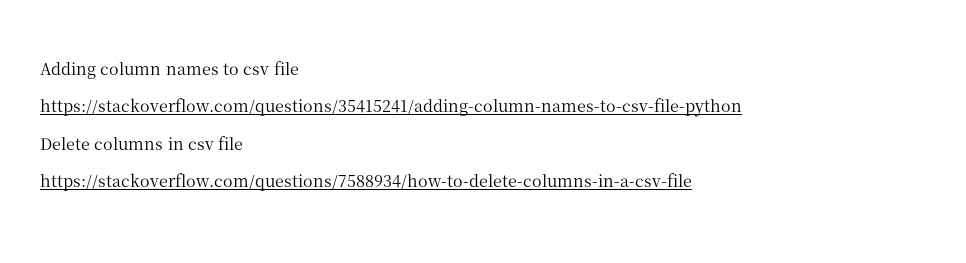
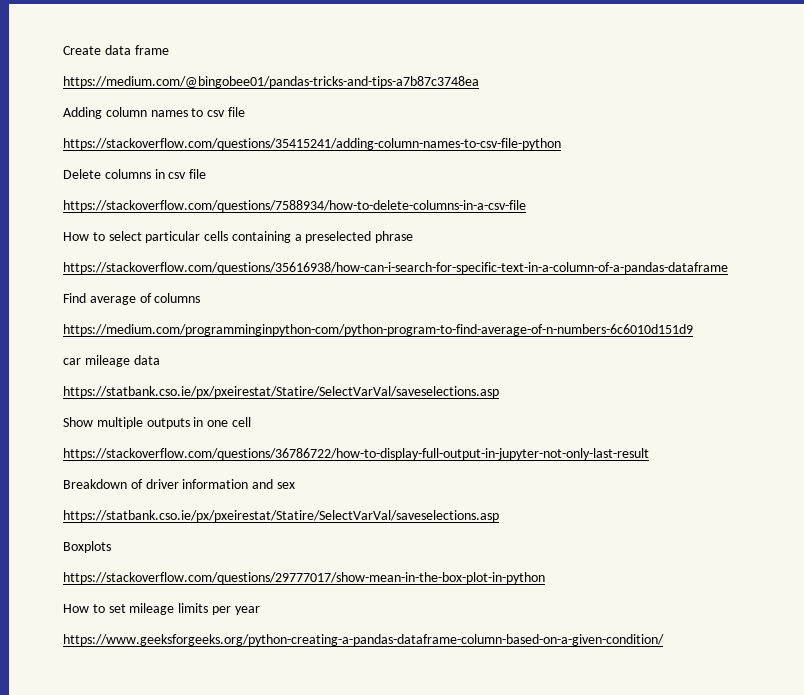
(40, 70) none -> [63,45,169,55] [63,76,479,88] Create data frame // https://medium.com/@bingobee01/pandas-tricks-and-tips-a7b87c3748ea //
(692, 182) none -> [63,231,414,243] [63,262,728,274] [63,293,201,305] [63,324,693,336] [63,355,160,367] [63,386,499,398] [63,417,251,429] [63,448,649,460] [63,479,295,489] [63,510,499,522] [63,541,111,553] [63,572,545,584] [63,603,260,615] [63,634,664,646] // How to select particular cells containing a preselected phrase // https://stackoverflow.com/questions/35616938/how-can-i-search-for-specific-text-in-a-column-of-a-pandas-dataframe // Find average of columns // https://medium.com/programminginpython-com/python-program-to-find-average-of-n-numbers-6c6010d151d9 // car mileage data // https://statbank.cso.ie/px/pxeirestat/Statire/SelectVarVal/saveselections.asp // Show multiple outputs in one cell // https://stackoverflow.com/questions/36786722/how-to-display-full-output-in-jupyter-not-only-last-result // Breakdown of driver information and sex // https://statbank.cso.ie/px/pxeirestat/Statire/SelectVarVal/saveselections.asp // Boxplots // https://stackoverflow.com/questions/29777017/show-mean-in-the-box-plot-in-python // How to set mileage limits per year // https://www.geeksforgeeks.org/python-creating-a-pandas-dataframe-column-based-on-a-given-condition/

